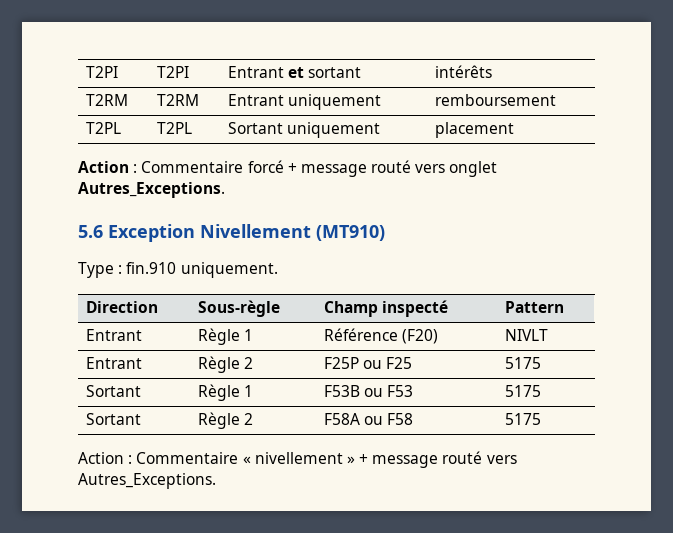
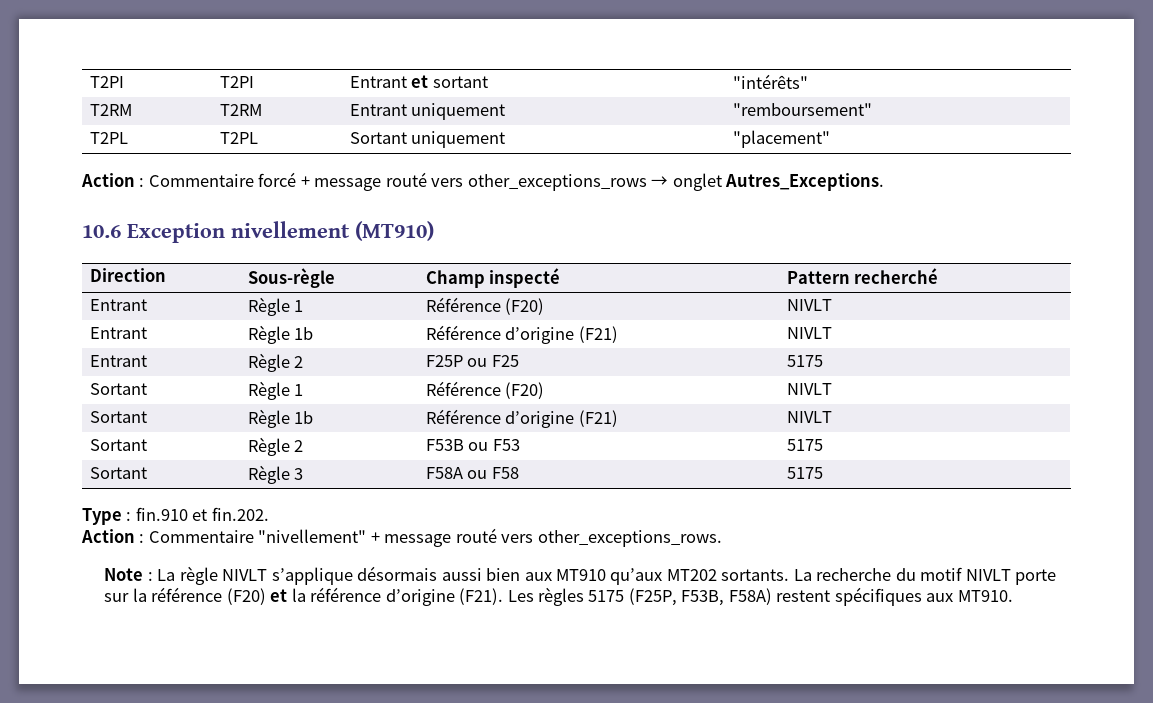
[434,65,492,78] intérêts -> [732,74,808,89] "intérêts"
[434,94,556,106] remboursement -> [732,103,872,116] "remboursement"
[434,122,514,138] placement -> [732,130,830,148] "placement"
(446, 168) none -> [467,174,669,191] other_exceptions_rows →
[78,224,385,242] [78,262,278,278] 5.6 Exception Nivellement (MT910) // Type : fin.910 uniquement. -> [82,221,434,243] 10.6 Exception nivellement (MT910)
(564, 307) none -> [854,268,939,284] recherché
(548, 335) none -> [89,327,147,339] [247,325,314,344] [425,325,618,344] [786,327,832,339] // Entrant | Règle 1b | Référence d’origine (F21) | NIVLT
(254, 391) none -> [425,381,545,399] [786,383,832,395] [89,411,147,423] [247,409,314,428] [425,409,618,428] [786,411,832,423] [89,439,147,451] [247,437,304,456] | Référence (F20) | NIVLT // Sortant | Règle 1b | Référence d’origine (F21) | NIVLT // Sortant | Règle 2
[244,413,254,425] 2 -> [294,468,304,480] 3
[78,451,517,468] [78,473,216,489] // Action : Commentaire « nivellement » + message routé vers Autres_Exceptions. -> [82,507,269,525] [81,528,722,547] [104,566,1057,585] [104,587,1013,606] // Type : fin.910 et fin.202. // Action : Commentaire "nivellement" + message routé vers other_exceptions_rows. // Note : La règle NIVLT s’applique désormais aussi bien aux MT910 qu’aux MT202 sortants. La recherche du motif NIVLT porte sur la référence (F20) et la référence d’origine (F21). Les règles 5175 (F25P, F53B, F58A) restent spécifiques aux MT910.

